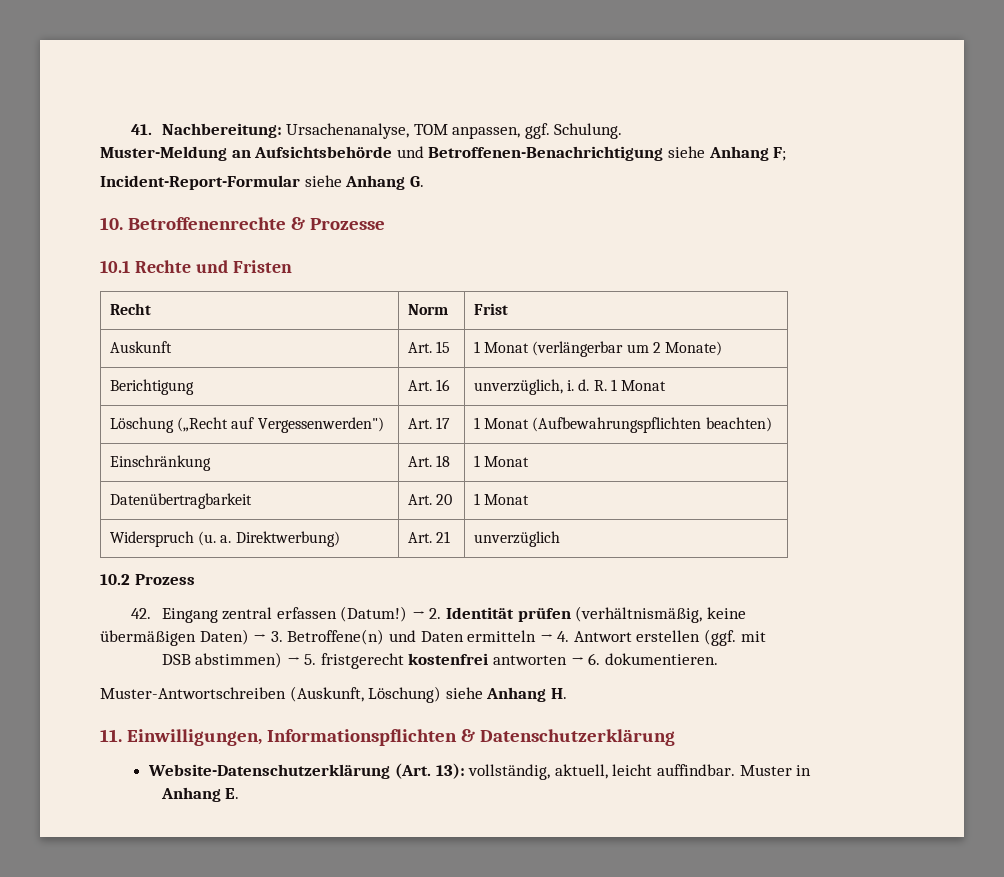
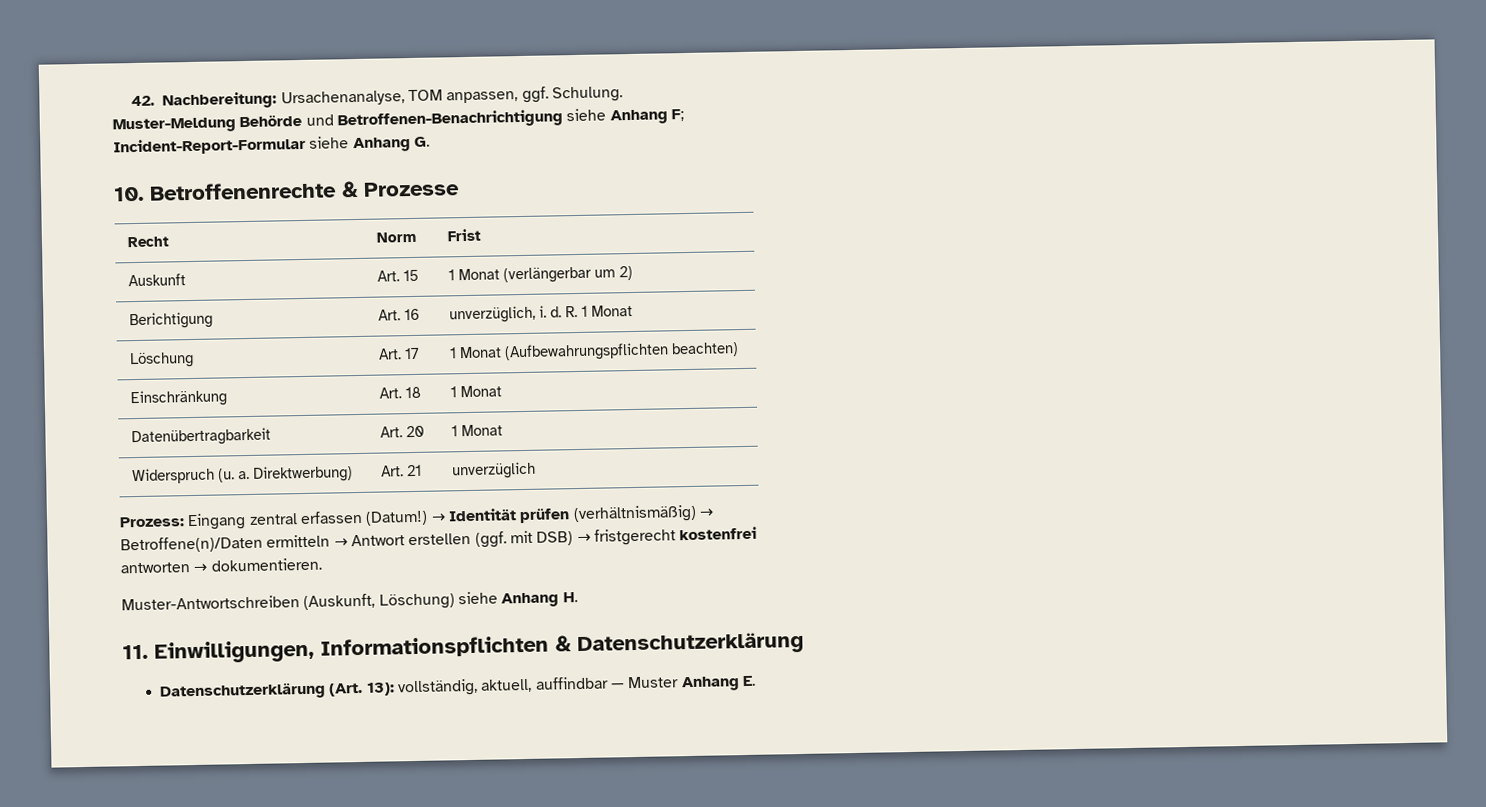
[130,124,152,135] 41. -> [131,95,156,107] 42.
[231,146,393,158] an Aufsichtsbehörde -> [239,114,303,128] Behörde
[100,260,292,273] // 10.1 Rechte und Fristen -> (460, 189) none
[652,341,722,356] 2 Monate) -> [618,265,633,281] 2)
[177,417,384,433] („Recht auf Vergessenwerden") -> (194, 360) none
[100,574,195,585] [130,608,151,619] 10.2 Prozess // 42. -> [119,516,185,528] Prozess:
[429,608,442,619] 2. -> (446, 517) none
[575,606,746,623] [100,629,464,646] (verhältnismäßig, keine // übermäßigen Daten) → 3. Betroffene(n) und Daten -> [572,504,714,524] [120,535,263,554] (verhältnismäßig) → // Betroffene(n)/Daten
[557,631,570,642] 4. -> (348, 542) none
[161,652,317,668] // DSB abstimmen) → 5. -> [536,531,591,546] DSB) →
(489, 659) none -> (758, 533) //
[588,653,601,665] 6. -> (208, 567) none
[148,764,391,779] Website-Datenschutzerklärung -> [159,682,326,701] Datenschutzerklärung
[612,764,812,776] leicht auffindbar. Muster in // -> [534,676,680,690] auffindbar — Muster

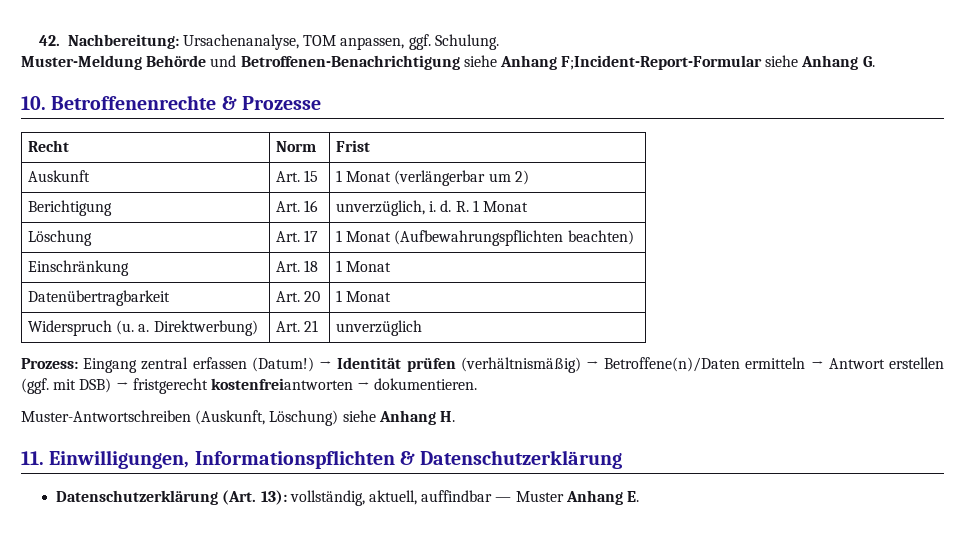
[670,109,684,122] [113,136,306,156] F; // Incident-Report-Formular -> [561,55,763,70] F;Incident-Report-Formular
(714, 512) // -> (599, 365) none
[679,526,758,541] [120,562,190,574] kostenfrei // antworten -> [210,378,353,390] kostenfreiantworten

